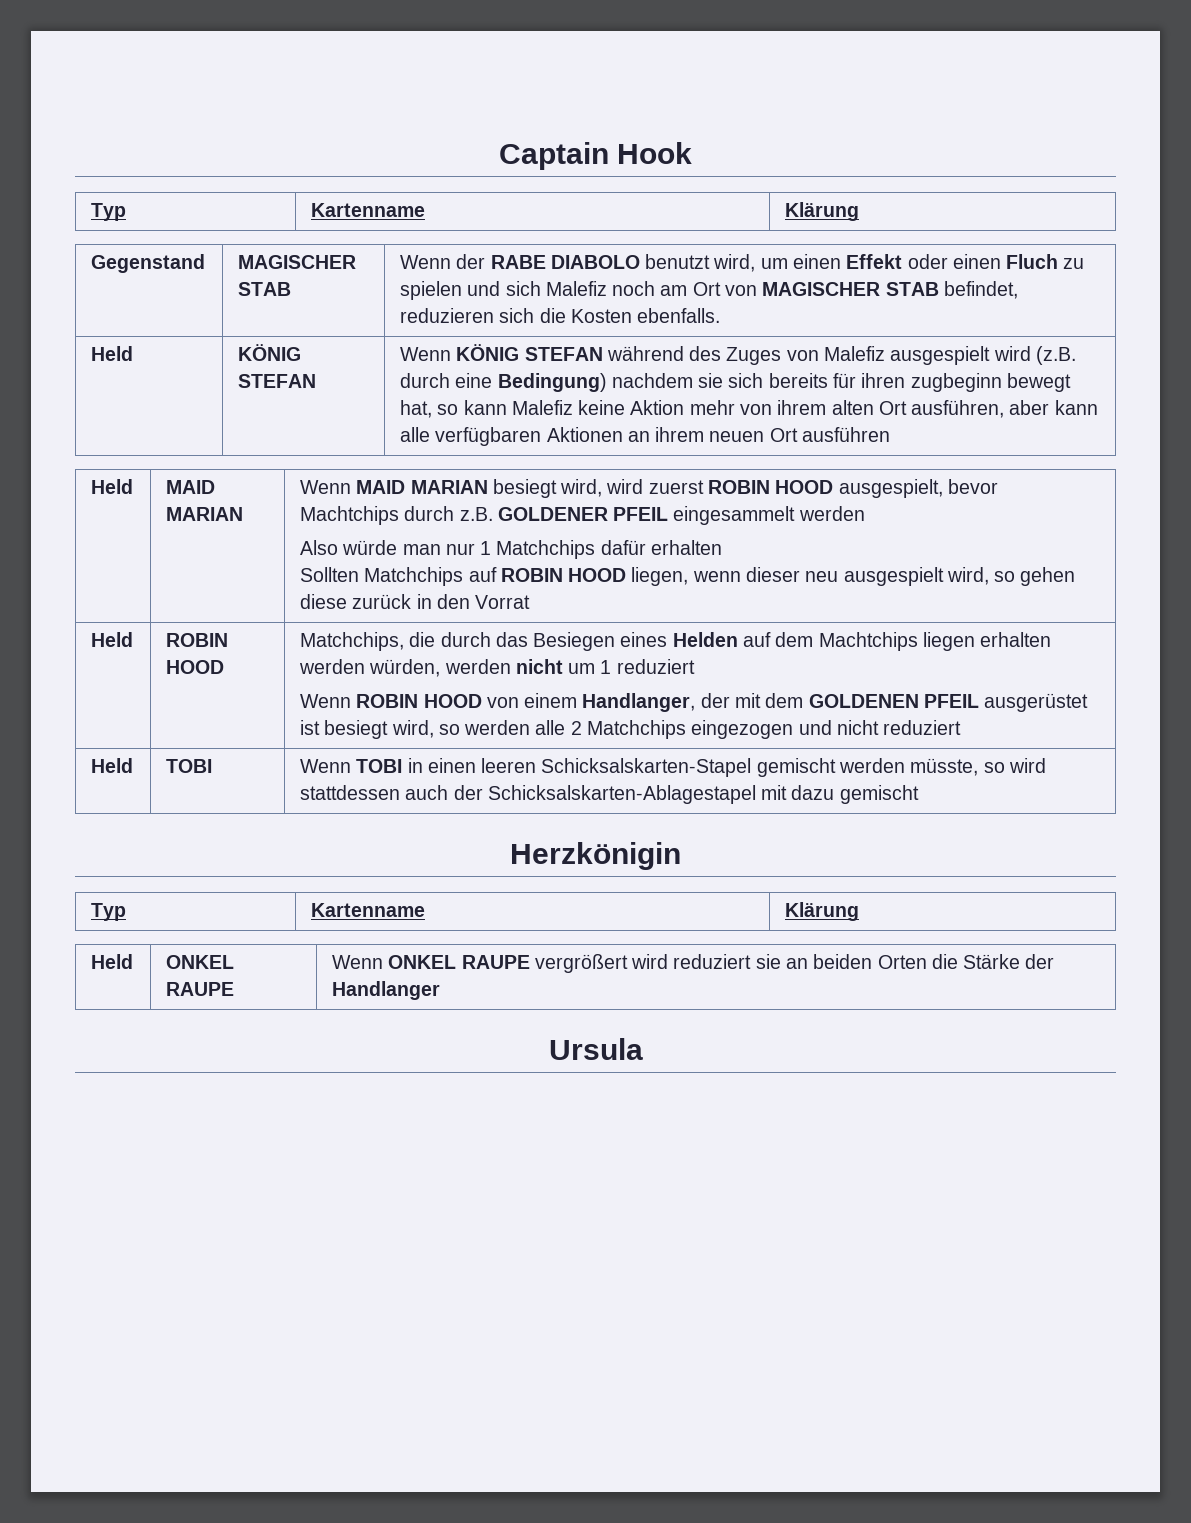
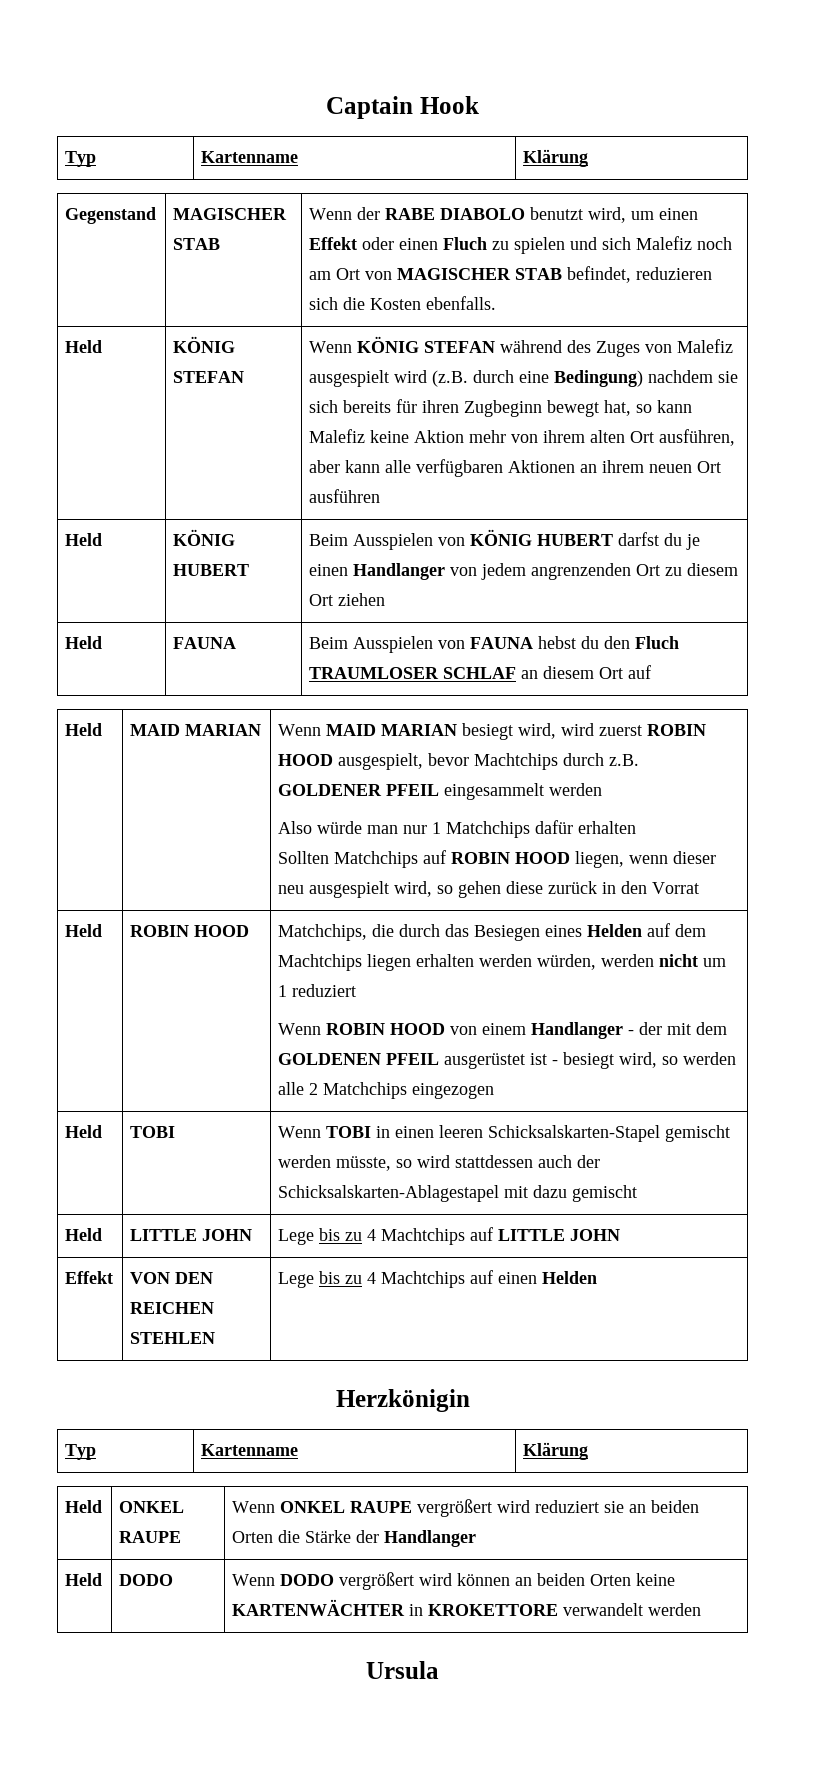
[910,373,1002,392] zugbeginn -> [464,400,543,417] Zugbeginn
(891, 434) none -> [65,533,103,546] [173,529,236,546] [173,564,250,576] [309,529,701,550] [309,563,739,580] [309,593,386,606] [65,636,103,649] [173,637,237,649] [309,636,680,653] [309,665,652,679] // Held | KÖNIG HUBERT | Beim Ausspielen von KÖNIG HUBERT darfst du je einen Handlanger von jedem angrenzenden Ort zu diesem Ort ziehen // Held | FAUNA | Beim Ausspielen von FAUNA hebst du den Fluch TRAUMLOSER SCHLAF an diesem Ort auf
[582,693,696,712] Handlanger, -> [531,1022,635,1039] Handlanger -
(321, 727) none -> [552,1060,559,1065] -
[798,720,962,735] und nicht reduziert -> (495, 1091) none
(919, 794) none -> [65,1228,103,1241] [130,1229,253,1241] [278,1227,621,1245] [65,1271,114,1284] [130,1272,214,1284] [130,1302,215,1314] [130,1332,216,1344] [278,1270,598,1288] // Held | LITTLE JOHN | Lege bis zu 4 Machtchips auf LITTLE JOHN // Effekt | VON DEN REICHEN STEHLEN | Lege bis zu 4 Machtchips auf einen Helden
(441, 990) none -> [65,1573,103,1586] [119,1574,174,1586] [232,1572,676,1590] [232,1599,702,1616] // Held | DODO | Wenn DODO vergrößert wird können an beiden Orten keine KARTENWÄCHTER in KROKETTORE verwandelt werden

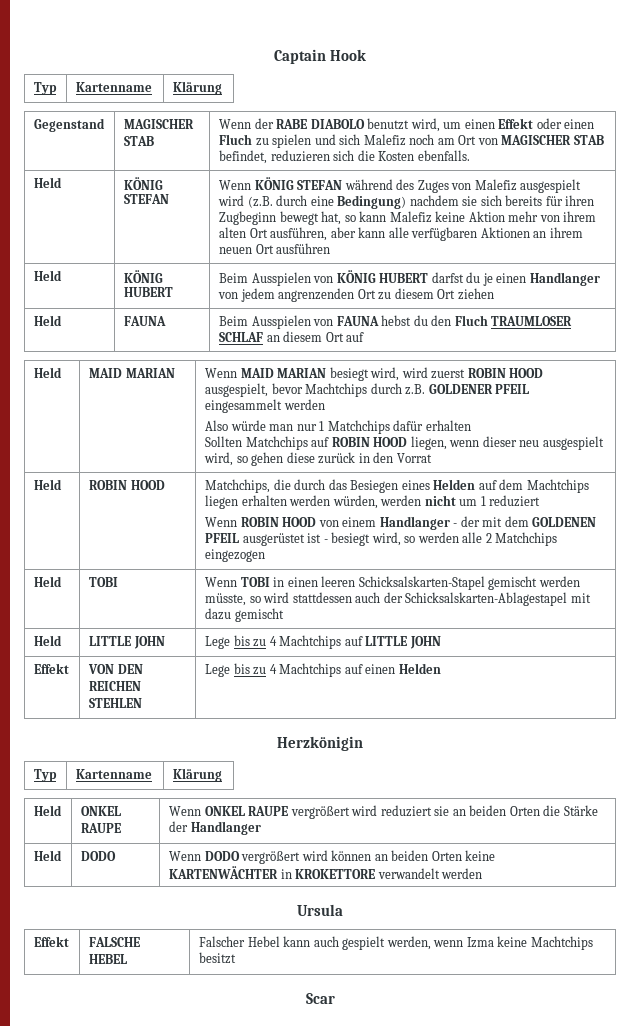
(439, 1670) none -> [33,936,69,947] [88,937,140,947] [88,954,127,964] [198,936,593,950] [198,952,236,964] [305,993,335,1004] // Effekt | FALSCHE HEBEL | Falscher Hebel kann auch gespielt werden, wenn Izma keine Machtchips besitzt // Scar

